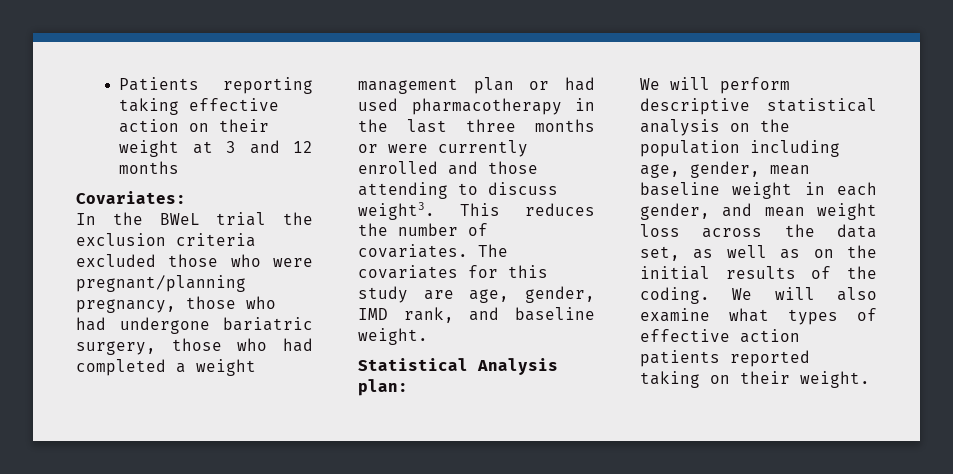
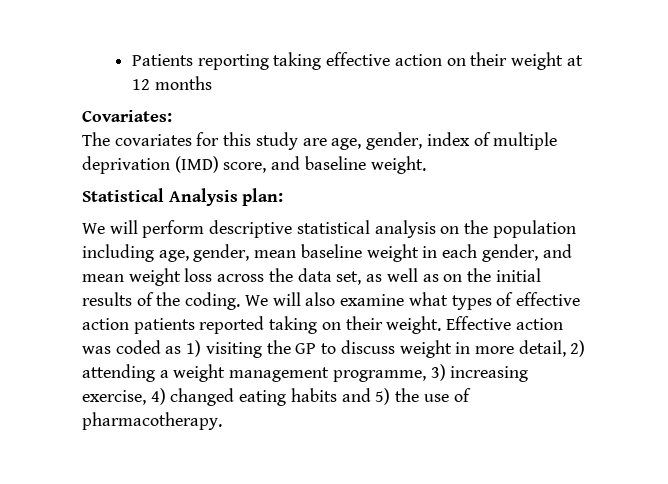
[226,140,280,154] 3 and -> (583, 60) none
[76,212,313,226] [76,233,256,247] [76,254,313,267] [76,275,246,292] [76,296,276,313] [76,317,313,334] [76,338,313,355] [76,359,256,376] [358,77,595,94] [358,98,595,115] [358,119,595,133] [358,140,528,157] [358,161,538,175] [358,182,558,199] [358,202,595,220] [358,223,488,236] [358,244,468,258] In the BWeL trial the exclusion criteria excluded those who were pregnant/planning pregnancy, those who had undergone bariatric surgery, those who had completed a weight management plan or had used pharmacotherapy in the last three months or were currently enrolled and those attending to discuss weight3. This reduces the number of covariates. -> (172, 116) none
[358,307,454,323] IMD rank, -> [426,132,558,150] [82,156,267,174] index of multiple deprivation (IMD) score,
(870, 379) none -> [446,316,563,330] [82,340,586,358] [82,364,529,382] [82,388,471,406] [82,412,222,430] Effective action was coded as 1) visiting the GP to discuss weight in more detail, 2) attending a weight management programme, 3) increasing exercise, 4) changed eating habits and 5) the use of pharmacotherapy.

